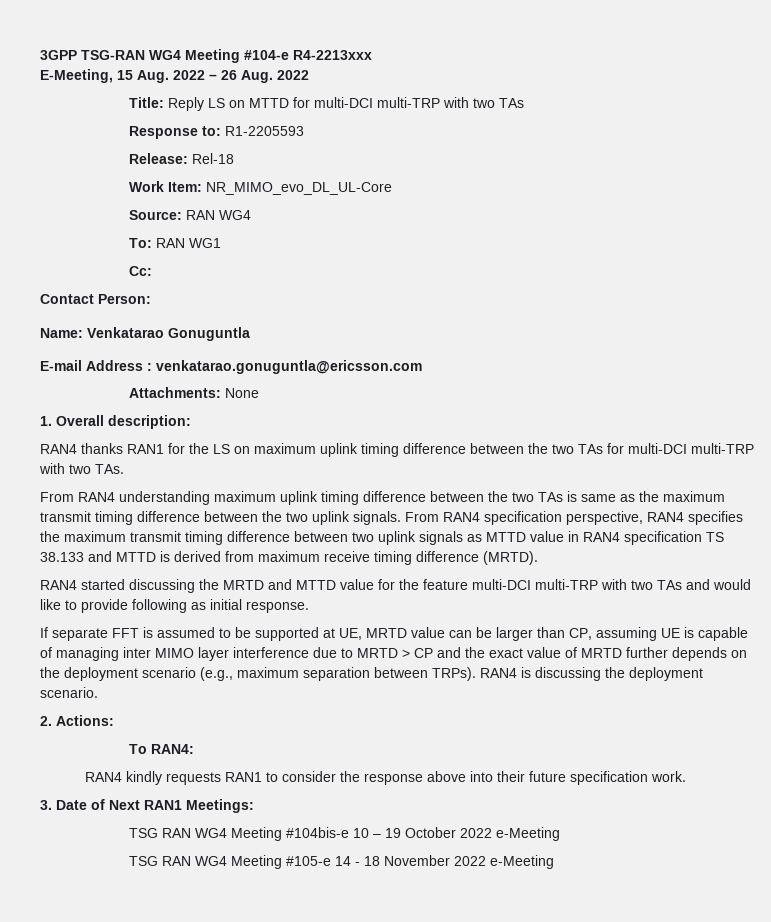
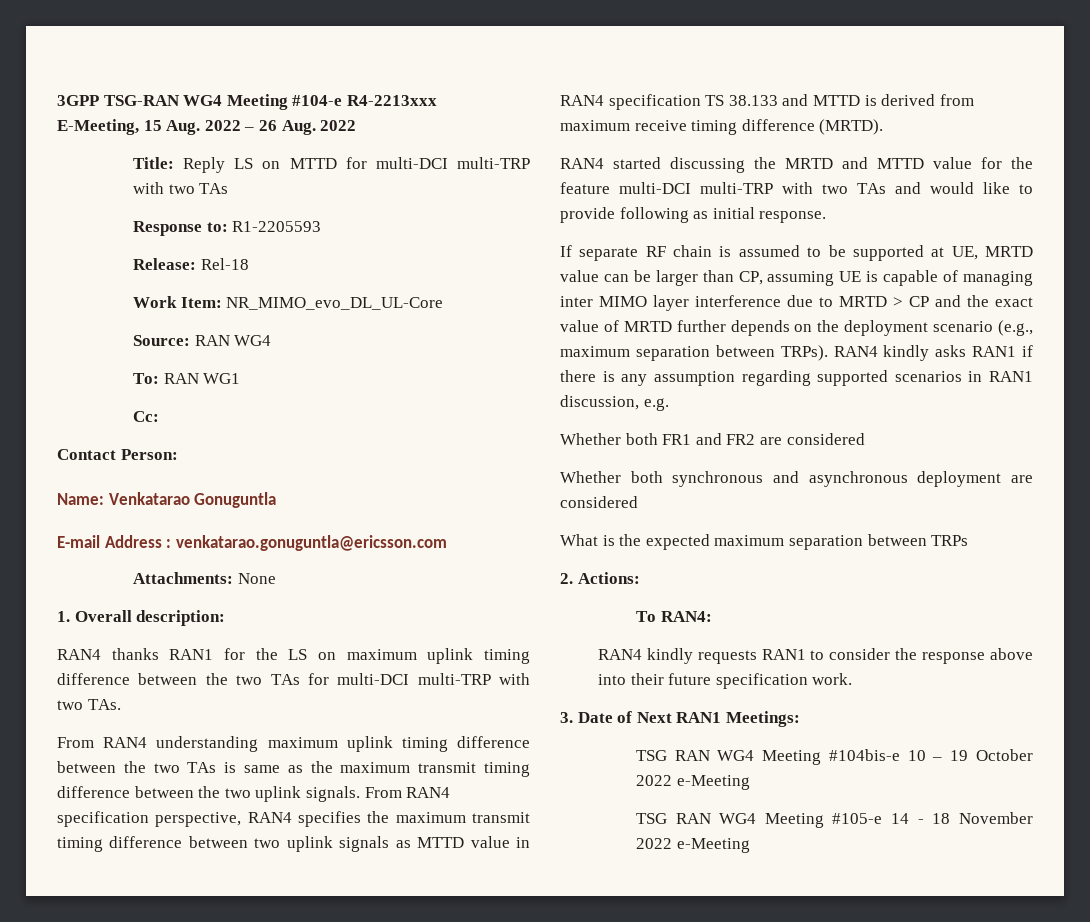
[112,628,139,638] FFT -> [645,245,713,257] RF chain
[521,667,703,681] [40,687,98,698] is discussing the deployment scenario. -> [883,345,1033,361] [560,370,1033,386] [560,395,669,411] [560,433,865,445] [560,471,1033,487] [560,496,638,508] [560,534,969,550] kindly asks RAN1 if there is any assumption regarding supported scenarios in RAN1 discussion, e.g. // Whether both FR1 and FR2 are considered // Whether both synchronous and asynchronous deployment are considered // What is the expected maximum separation between TRPs

